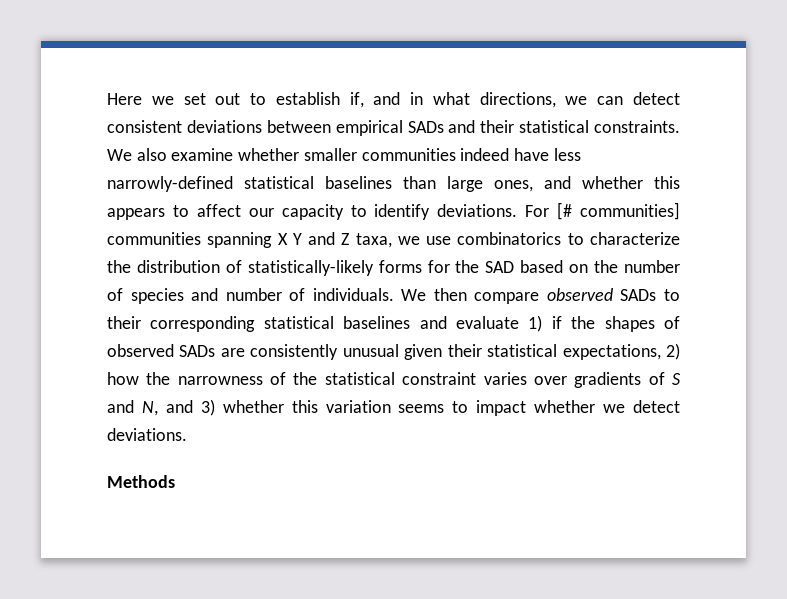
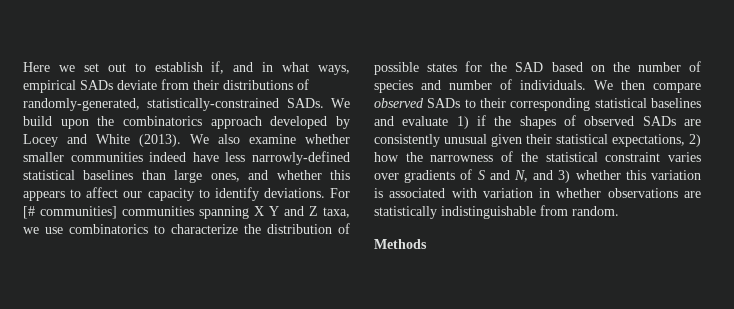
[479,92,680,108] [107,120,680,136] directions, we can detect consistent deviations between empirical SADs and their statistical constraints. -> [318,65,350,75] [23,79,309,93] [23,98,350,111] [23,116,350,129] [23,134,181,147] ways, empirical SADs deviate from their distributions of randomly-generated, statistically-constrained SADs. We build upon the combinatorics approach developed by Locey and White (2013).
[247,260,422,276] statistically-likely forms -> [374,62,458,75] possible states
[398,400,680,416] [107,428,187,441] seems to impact whether we detect deviations. -> [374,188,701,198] [374,205,619,219] is associated with variation in whether observations are statistically indistinguishable from random.

